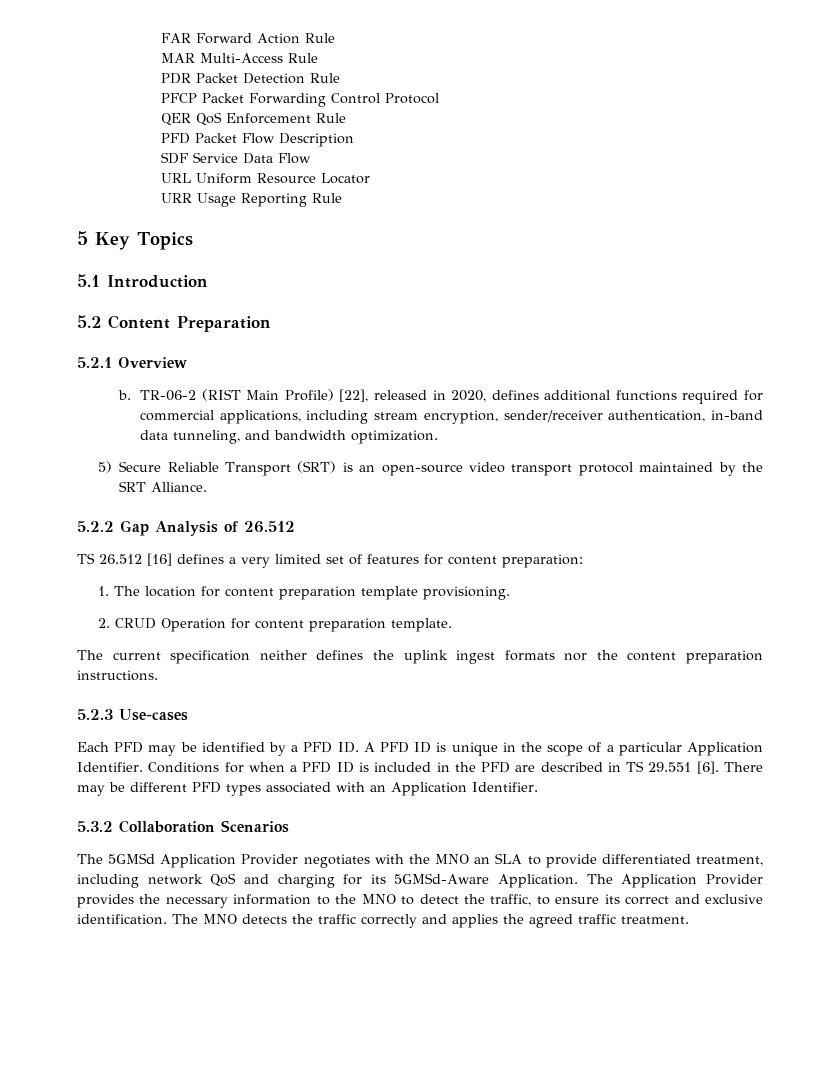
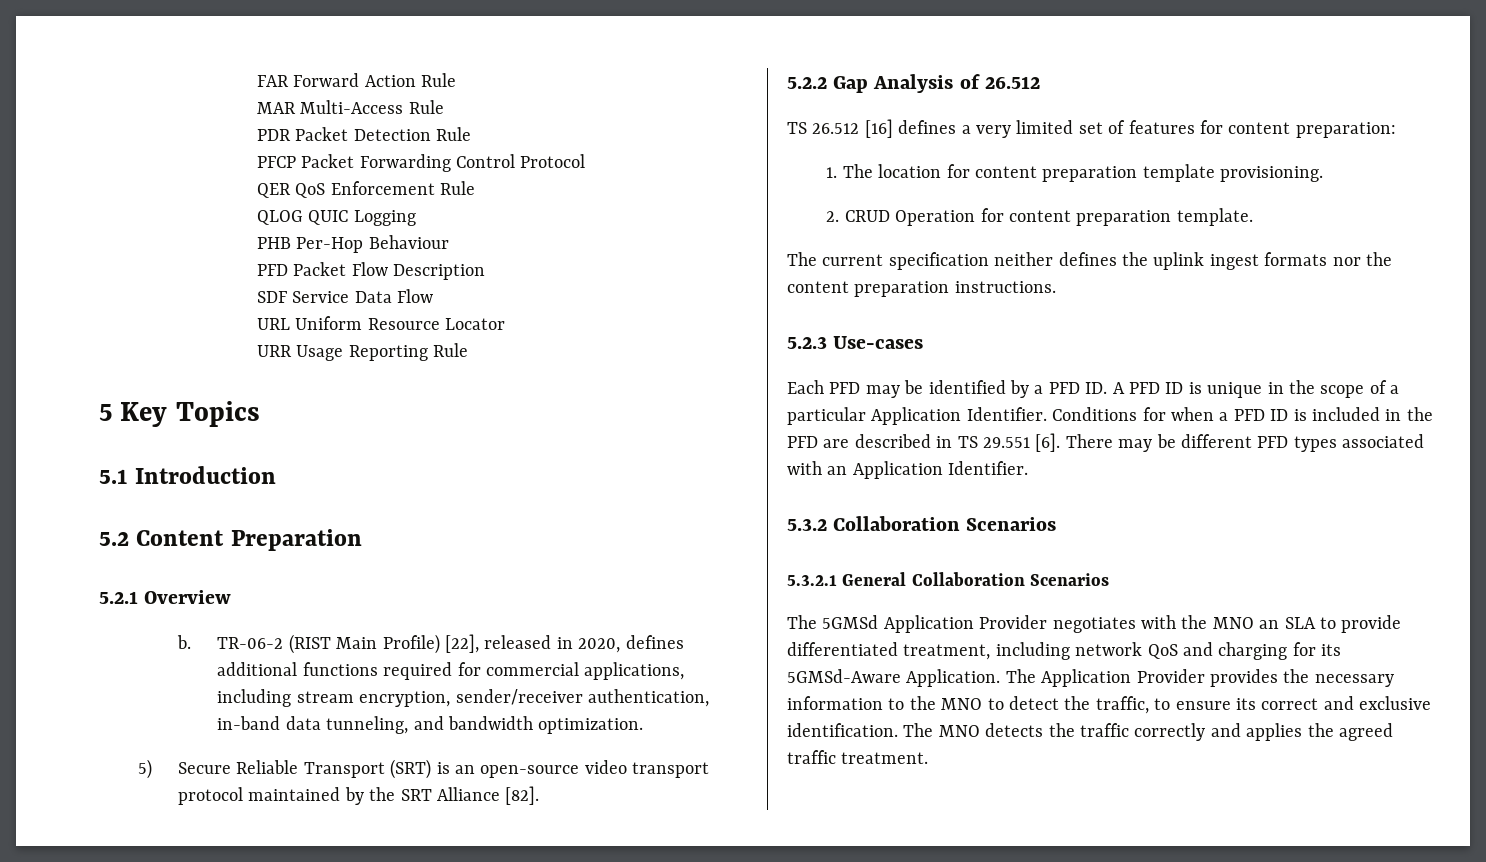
(346, 118) none -> [256,210,416,226] [256,235,449,253] // QLOG QUIC Logging // PHB Per-Hop Behaviour
[151,482,208,492] Alliance. -> [436,786,540,805] Alliance [82].
(289, 826) none -> [787,572,1110,586] // 5.3.2.1 General Collaboration Scenarios

